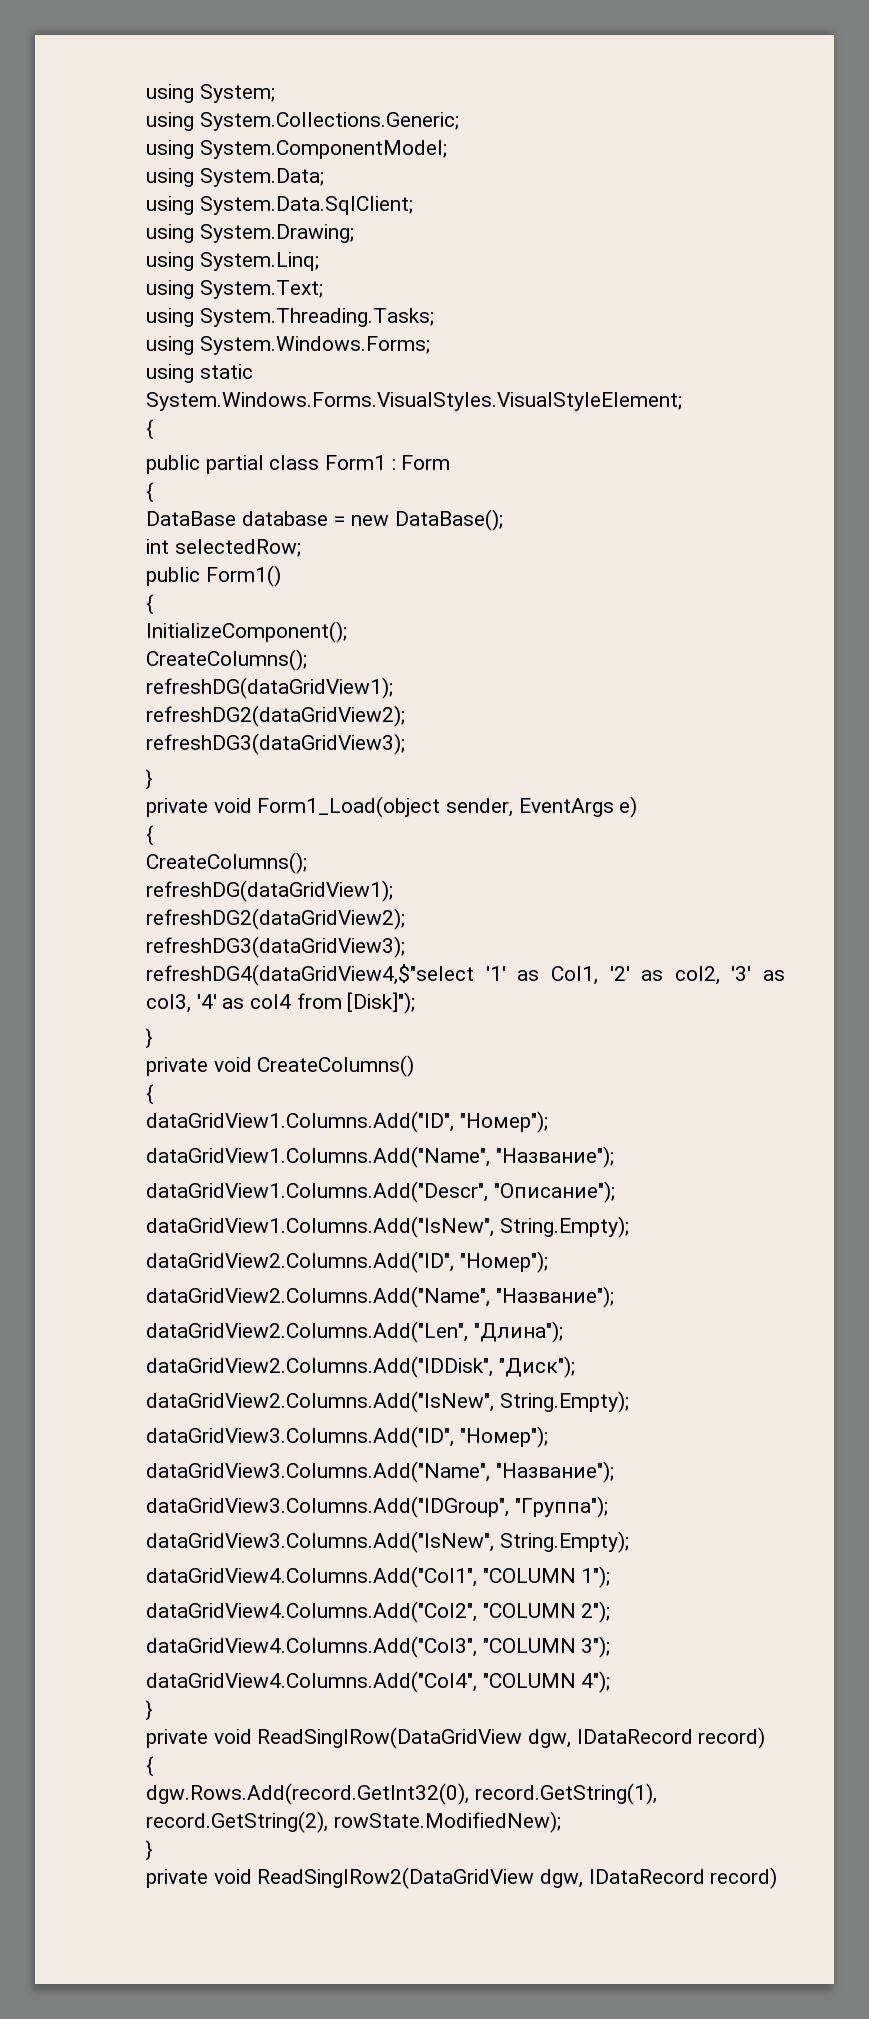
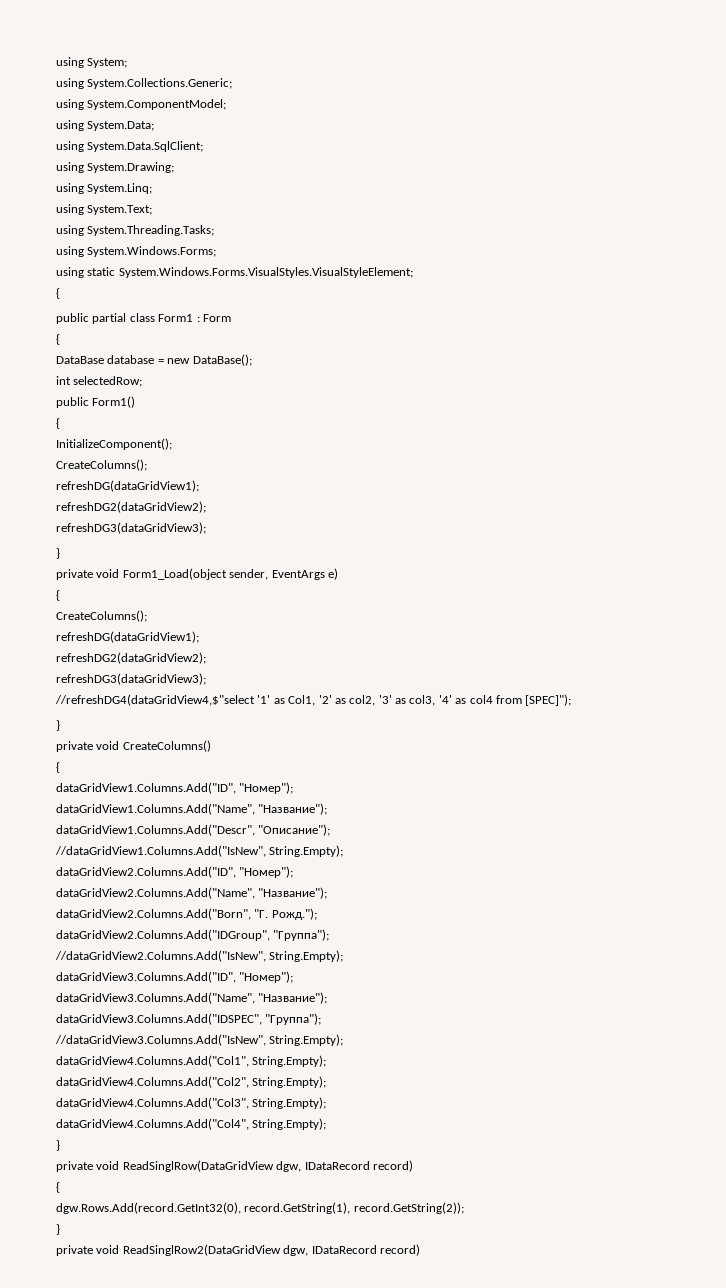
[146,964,474,986] refreshDG4(dataGridView4,$"select -> [55,694,255,706] //refreshDG4(dataGridView4,$"select
[347,992,416,1014] [Disk]"); -> [525,694,572,706] [SPEC]");
[146,1216,494,1238] dataGridView1.Columns.Add("IsNew", -> [55,845,266,857] //dataGridView1.Columns.Add("IsNew",
[146,1321,563,1343] [146,1356,575,1378] [146,1391,494,1413] dataGridView2.Columns.Add("Len", "Длина"); // dataGridView2.Columns.Add("IDDisk", "Диск"); // dataGridView2.Columns.Add("IsNew", -> [56,908,317,920] [56,929,330,941] [55,950,266,962] dataGridView2.Columns.Add("Born", "Г. Рожд."); // dataGridView2.Columns.Add("IDGroup", "Группа"); // //dataGridView2.Columns.Add("IsNew",
[146,1496,608,1518] [146,1531,494,1553] dataGridView3.Columns.Add("IDGroup", "Группа"); // dataGridView3.Columns.Add("IsNew", -> [56,1013,322,1025] [55,1034,266,1046] dataGridView3.Columns.Add("IDSPEC", "Группа"); // //dataGridView3.Columns.Add("IsNew",
[482,1566,611,1588] "COLUMN 1"); -> [252,1055,327,1067] String.Empty);
[482,1601,611,1623] "COLUMN 2"); -> [252,1076,327,1088] String.Empty);
[482,1636,611,1658] "COLUMN 3"); -> [252,1097,327,1109] String.Empty);
[482,1671,611,1693] "COLUMN 4"); -> [252,1118,327,1130] String.Empty);
[146,1811,561,1833] record.GetString(2), rowState.ModifiedNew); -> [353,1202,464,1214] record.GetString(2));

